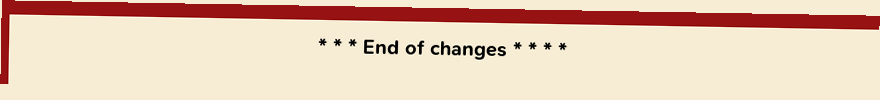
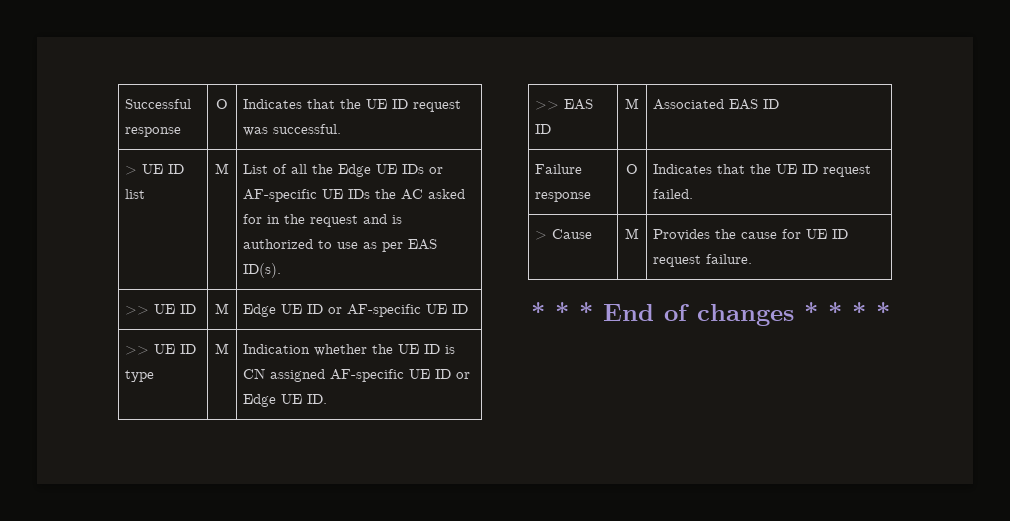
(316, 45) none -> [125,99,192,109] [125,127,182,137] [216,99,228,109] [243,99,462,112] [243,124,342,136] [125,164,185,175] [125,189,146,199] [215,163,229,174] [243,164,444,177] [243,189,466,202] [243,214,403,227] [243,239,438,252] [243,263,282,278] [125,304,197,315] [215,303,229,314] [243,304,469,317] [125,344,197,355] [125,370,155,382] [215,343,229,354] [243,344,456,356] [243,368,471,382] [243,394,328,407] [535,99,594,110] [535,124,552,134] [625,98,639,109] [653,99,780,110] [535,164,583,174] [535,192,592,202] [626,164,638,174] [653,164,872,177] [653,189,694,199] [535,229,593,240] [625,228,639,239] [653,229,849,241] [653,254,753,267] Successful response | O | Indicates that the UE ID request was successful. // > UE ID list | M | List of all the Edge UE IDs or AF-specific UE IDs the AC asked for in the request and is authorized to use as per EAS ID(s). // >> UE ID | M | Edge UE ID or AF-specific UE ID // >> UE ID type | M | Indication whether the UE ID is CN assigned AF-specific UE ID or Edge UE ID. // >> EAS ID | M | Associated EAS ID // Failure response | O | Indicates that the UE ID request failed. // > Cause | M | Provides the cause for UE ID request failure. //

